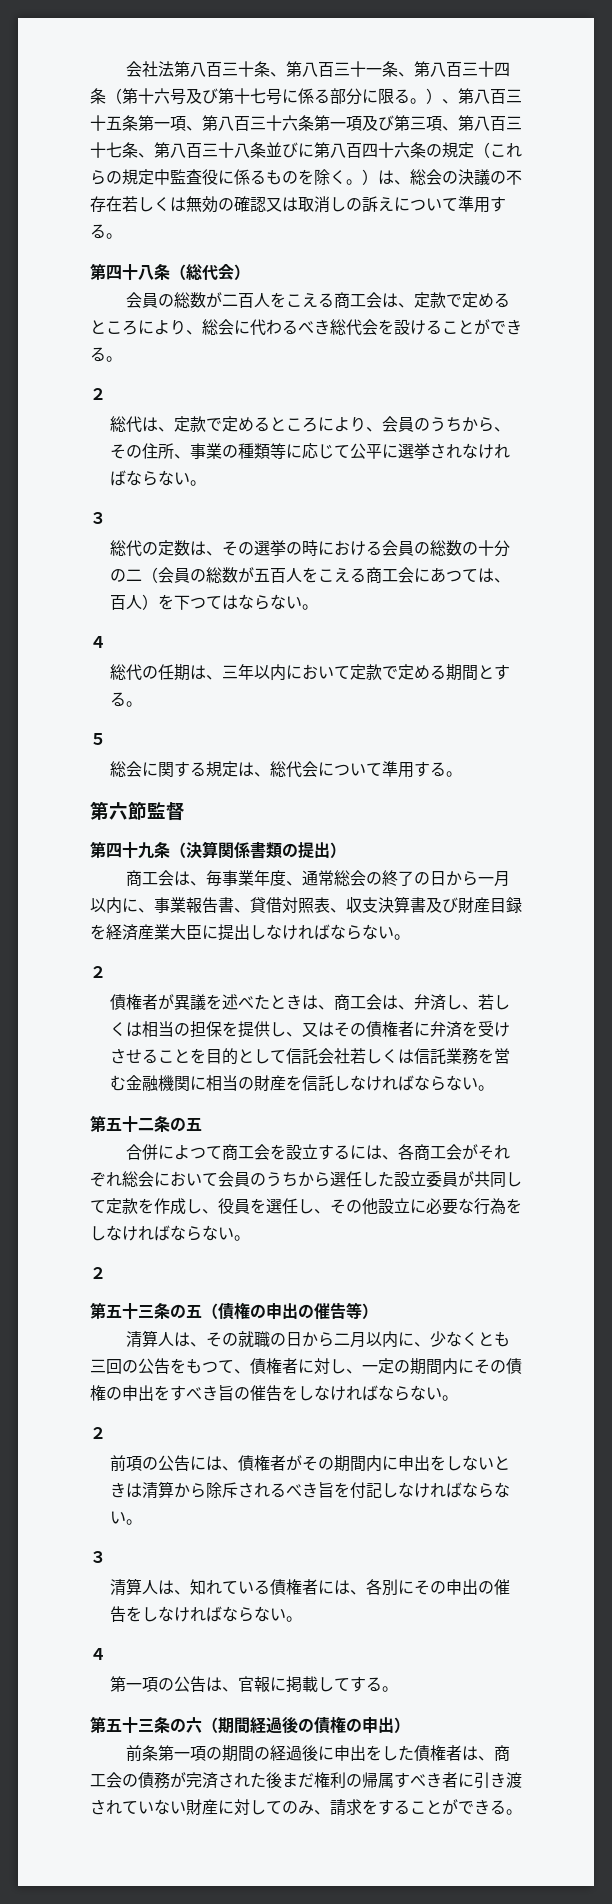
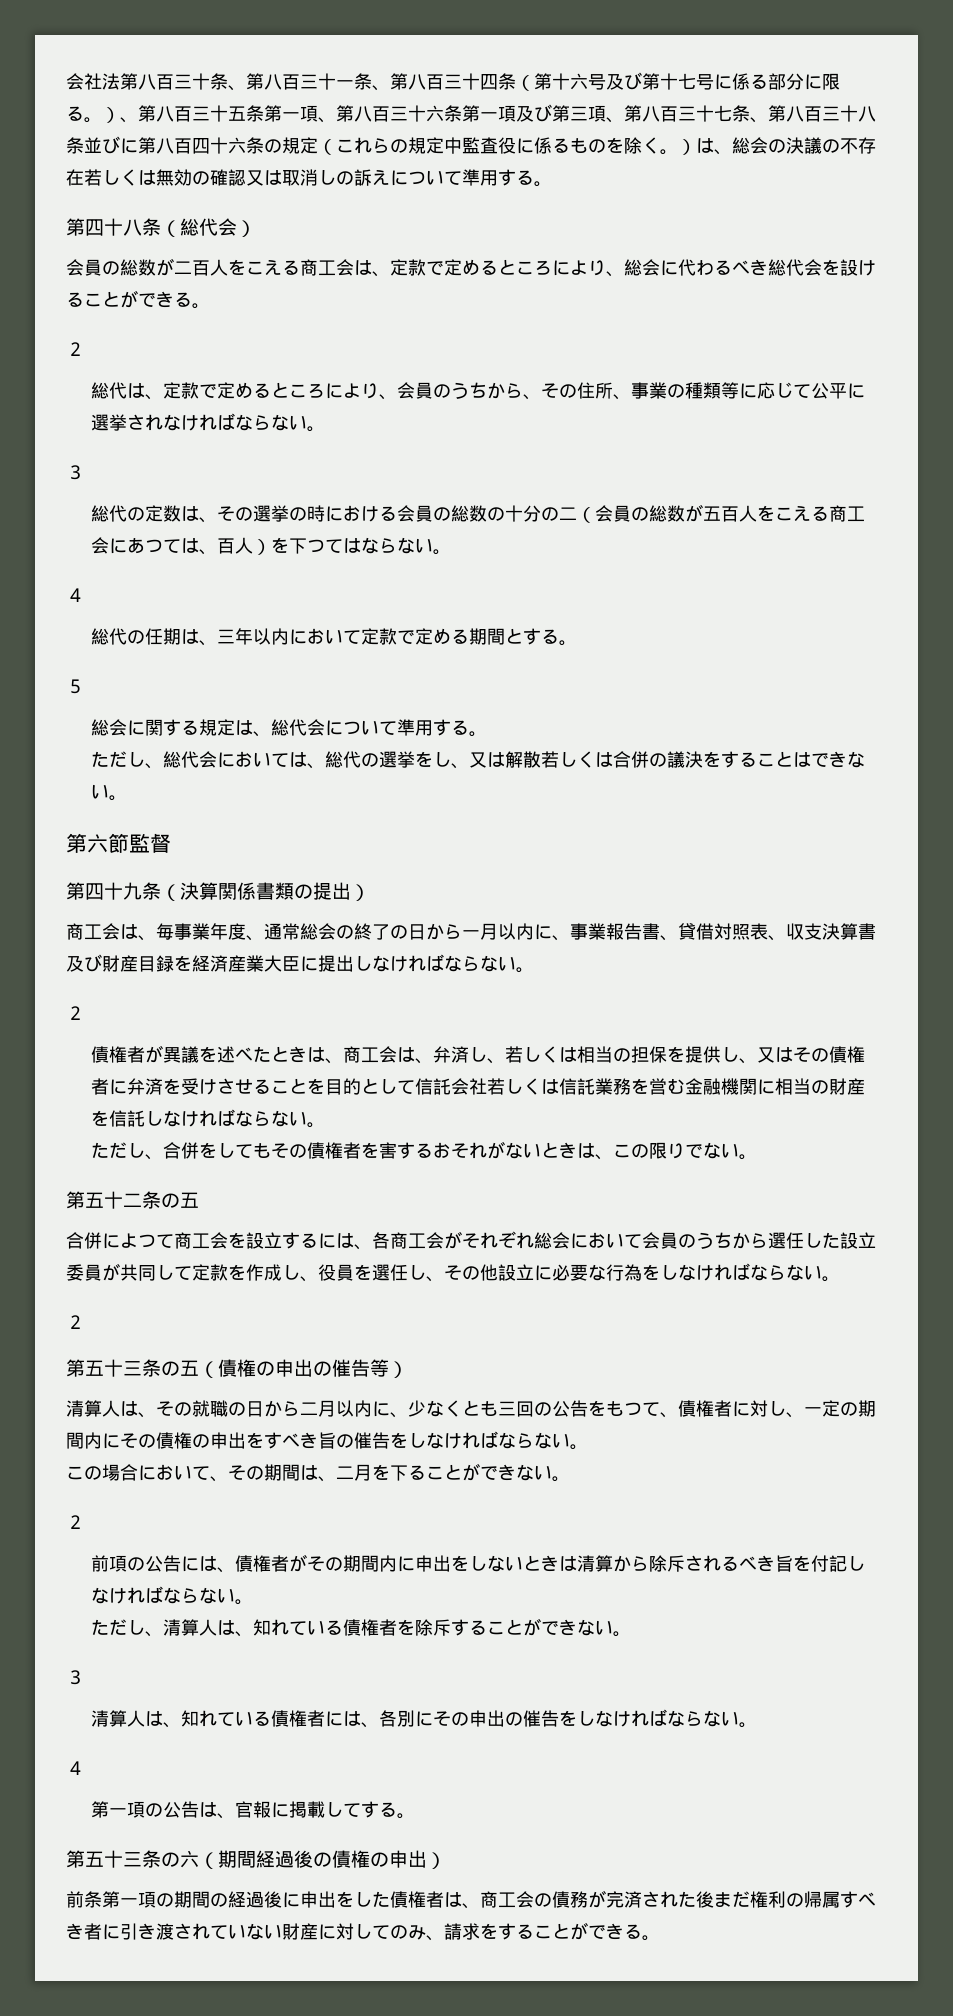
(463, 774) none -> [91,751,866,769] [91,784,128,801] // ただし、総代会においては、総代の選挙をし、又は解散若しくは合併の議決をすることはできない。
(495, 1088) none -> [91,1141,758,1160] // ただし、合併をしてもその債権者を害するおそれがないときは、この限りでない。
(458, 1398) none -> [66,1463,570,1482] // この場合において、その期間は、二月を下ることができない。
(143, 1522) none -> [91,1618,632,1637] // ただし、清算人は、知れている債権者を除斥することができない。

